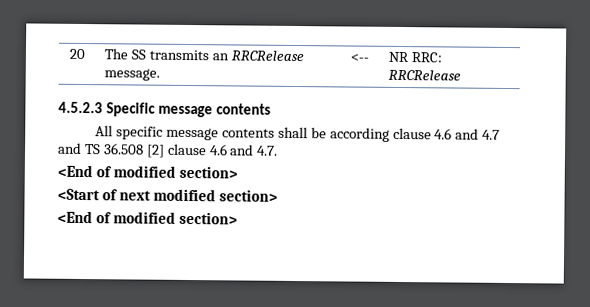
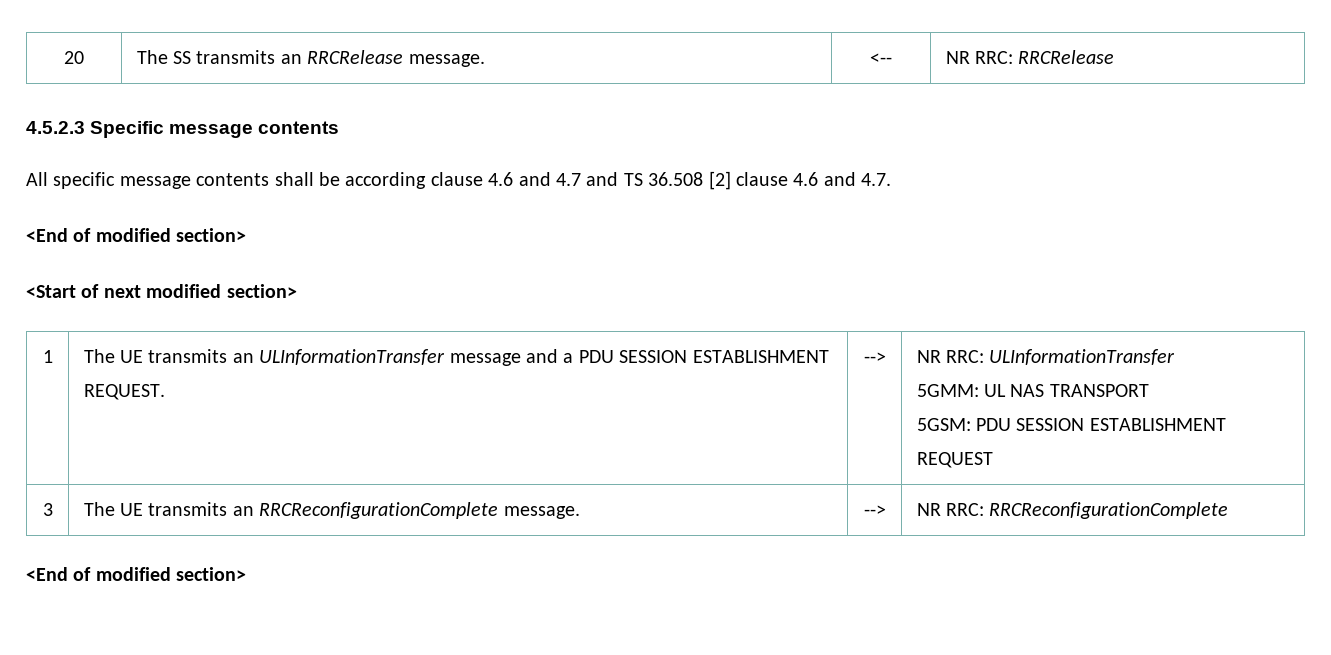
(278, 195) none -> [42,350,53,363] [83,349,829,366] [83,384,165,400] [863,352,886,363] [916,349,1176,365] [916,384,1149,397] [916,418,1226,431] [916,452,993,468] [42,503,53,516] [83,502,580,519] [863,505,886,516] [916,502,1229,519] // 1 | The UE transmits an ULInformationTransfer message and a PDU SESSION ESTABLISHMENT REQUEST. | --> | NR RRC: ULInformationTransfer // 5GMM: UL NAS TRANSPORT // 5GSM: PDU SESSION ESTABLISHMENT REQUEST // 3 | The UE transmits an RRCReconfigurationComplete message. | --> | NR RRC: RRCReconfigurationComplete

